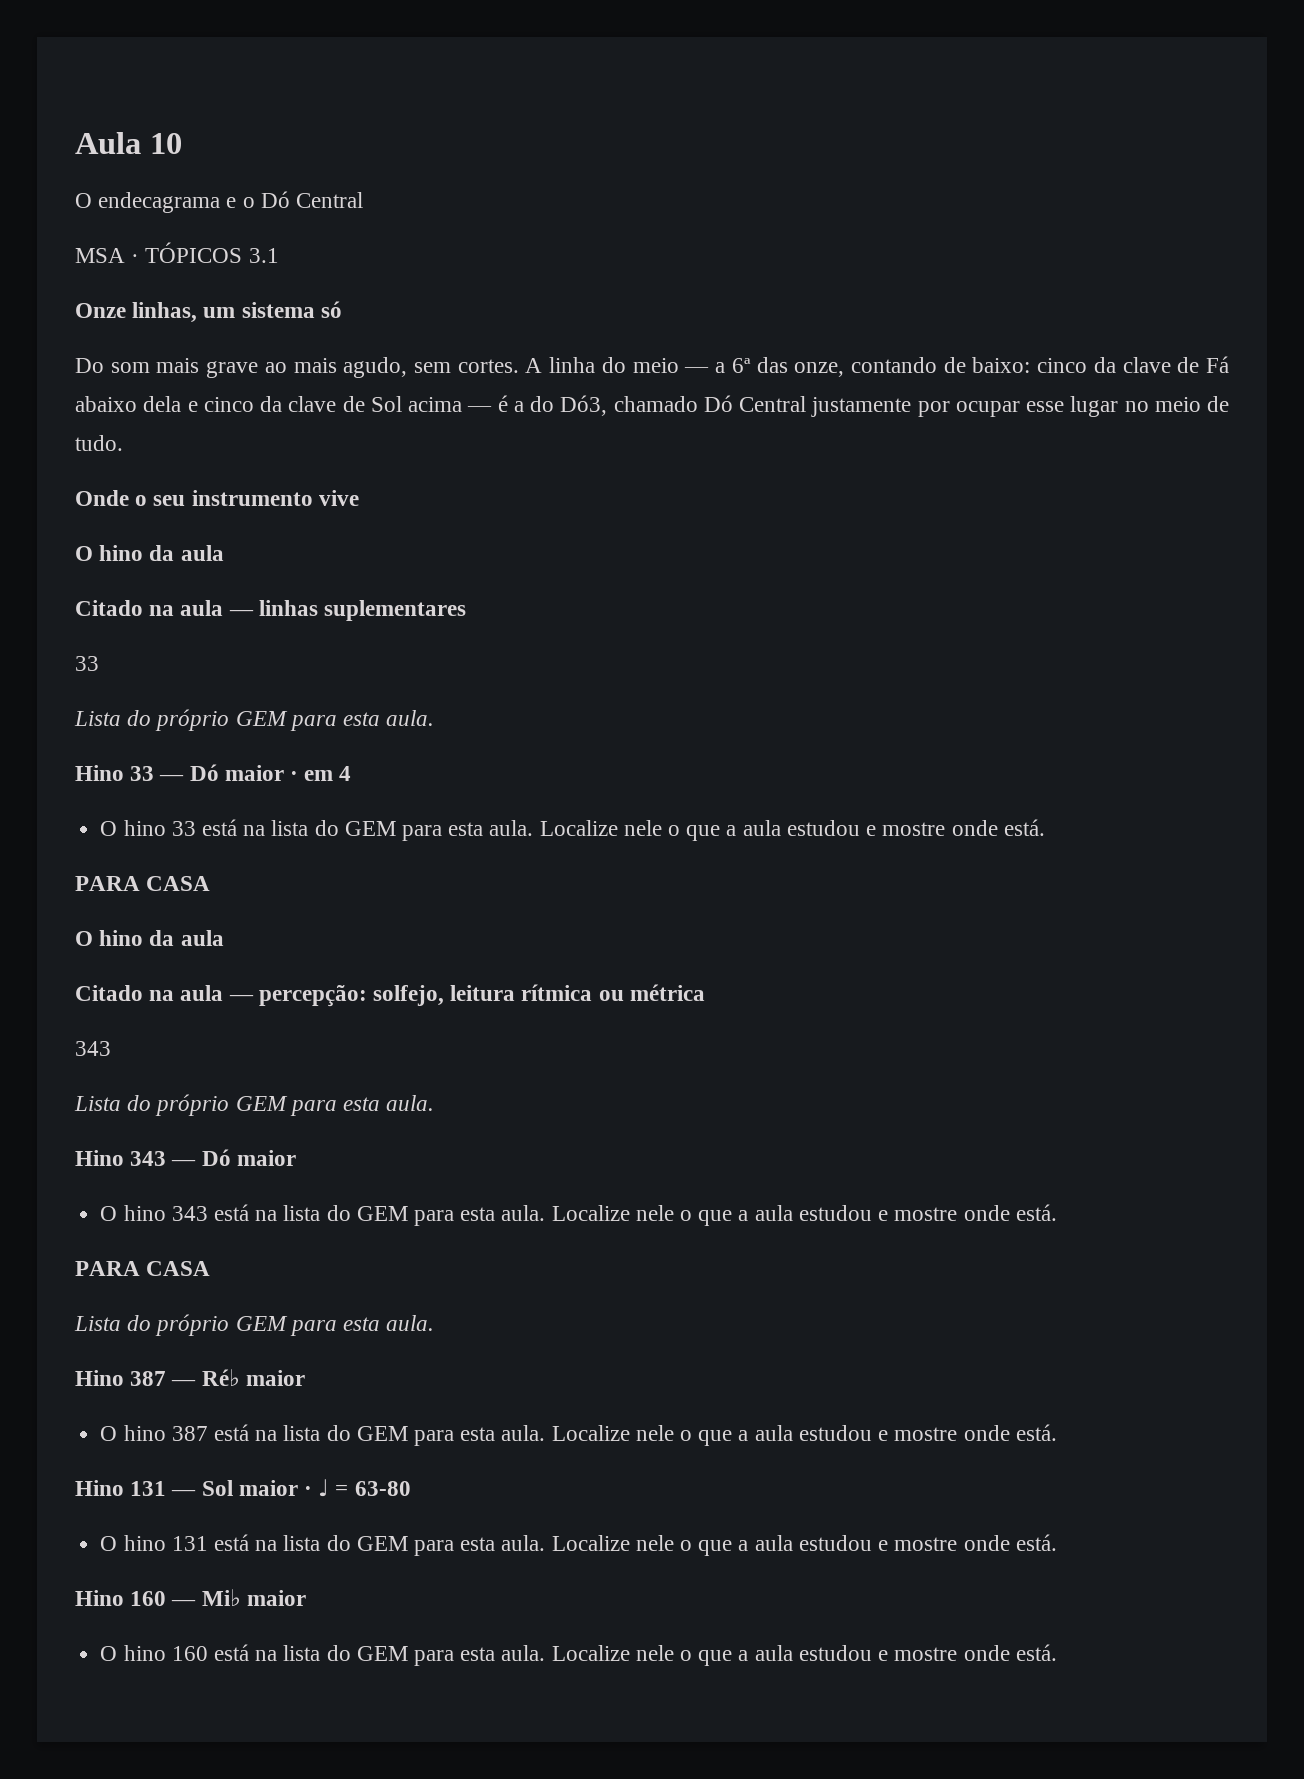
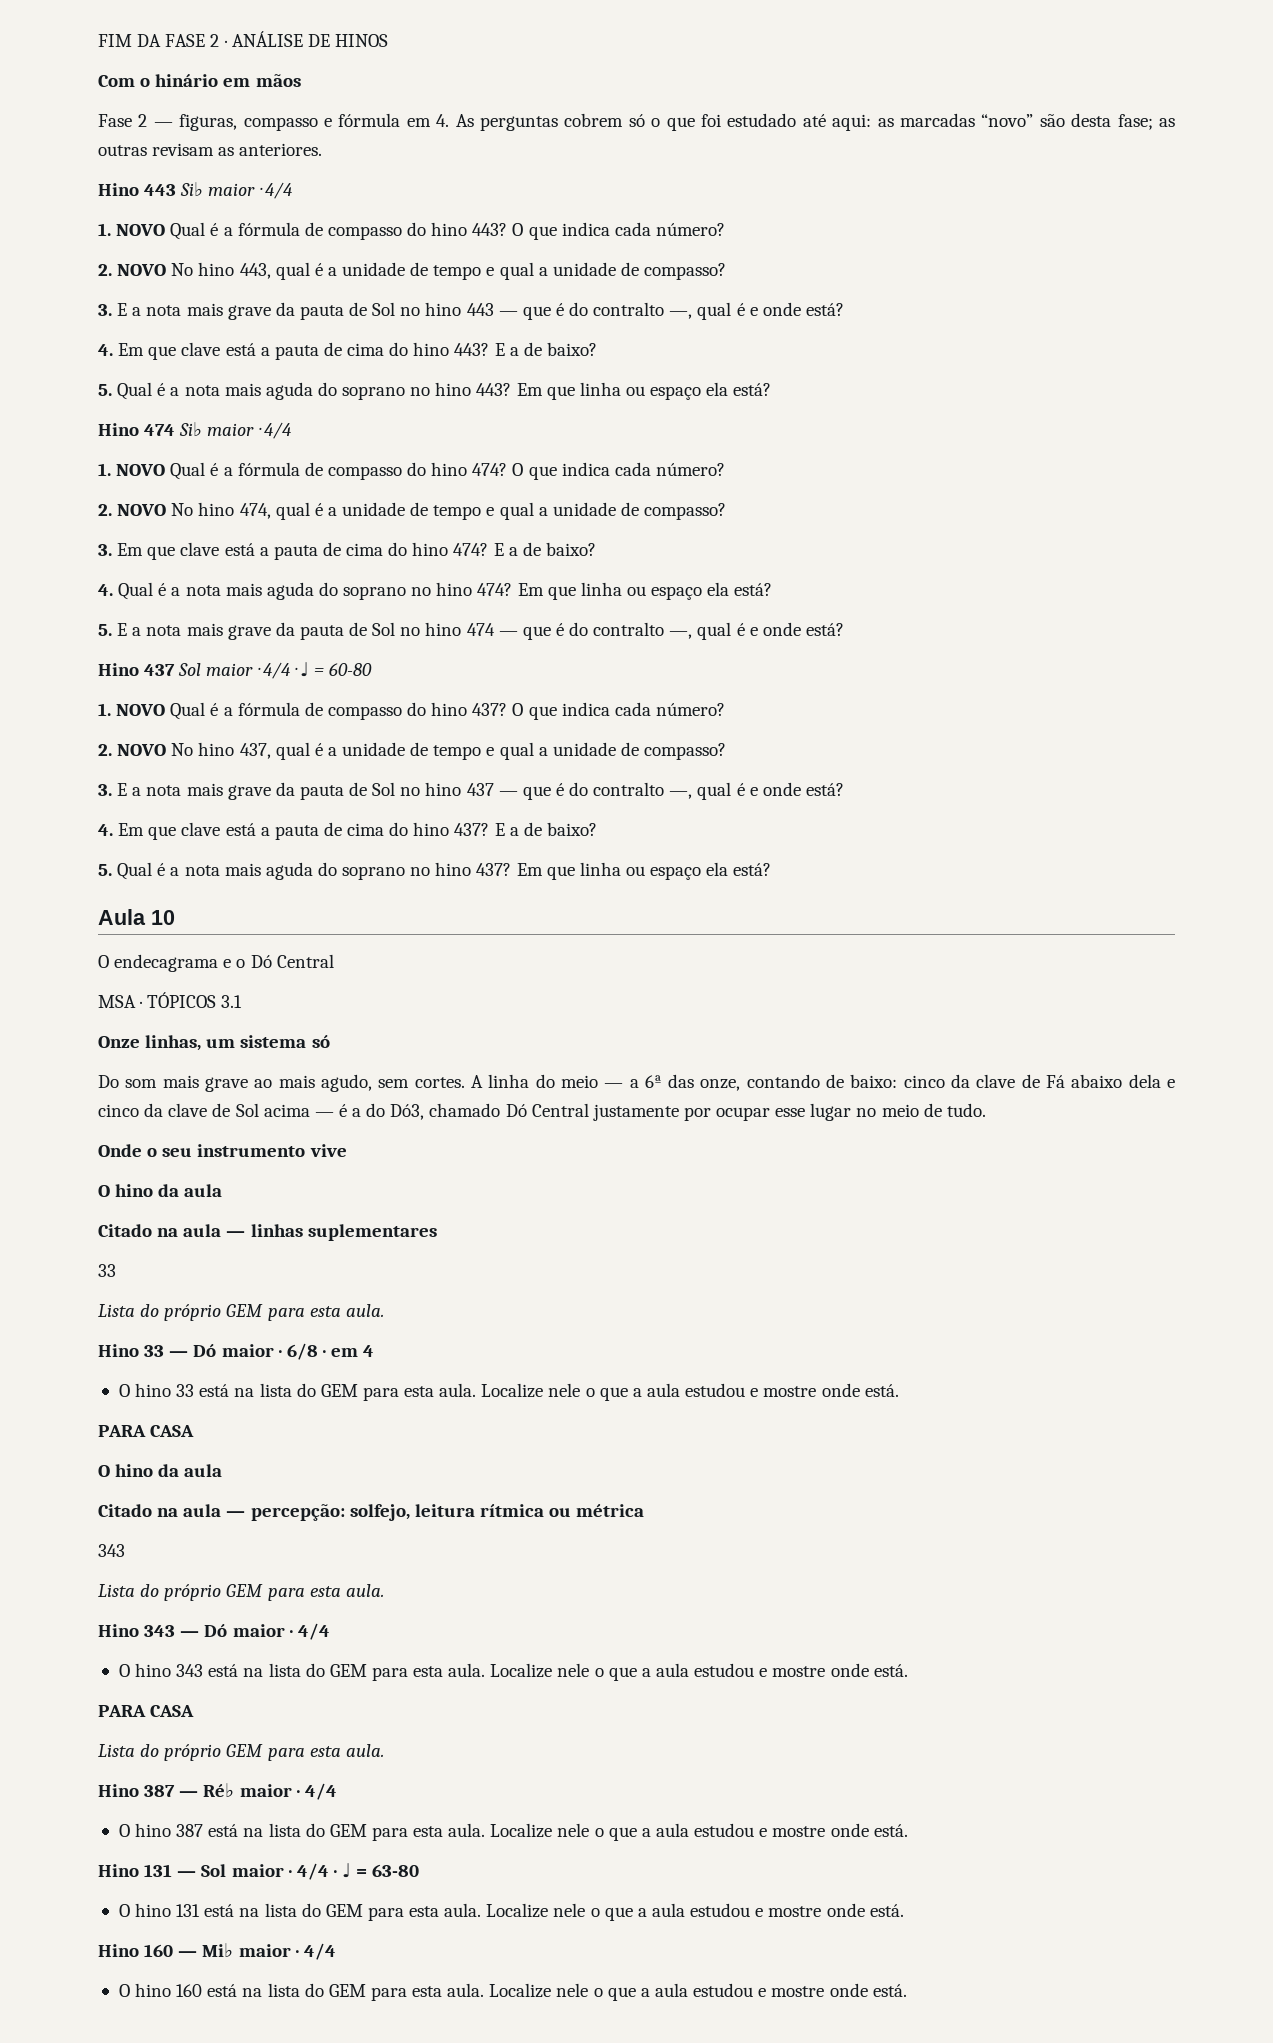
(75, 143) none -> [98,31,388,47] [98,74,301,87] [98,113,1175,131] [98,143,323,156] [98,182,292,199] [98,222,725,240] [98,262,727,280] [98,302,844,320] [98,342,597,360] [98,382,772,400] [98,422,291,439] [98,462,725,480] [98,502,727,520] [98,542,596,560] [98,582,773,600] [98,622,844,640] [98,662,373,679] [98,702,725,720] [98,742,727,760] [98,782,844,800] [98,822,597,840] [98,862,772,880] FIM DA FASE 2 · ANÁLISE DE HINOS // Com o hinário em mãos // Fase 2 — figuras, compasso e fórmula em 4. As perguntas cobrem só o que foi estudado até aqui: as marcadas “novo” são desta fase; as outras revisam as anteriores. // Hino 443 Si♭ maior · 4/4 // 1. NOVO Qual é a fórmula de compasso do hino 443? O que indica cada número? // 2. NOVO No hino 443, qual é a unidade de tempo e qual a unidade de compasso? // 3. E a nota mais grave da pauta de Sol no hino 443 — que é do contralto —, qual é e onde está? // 4. Em que clave está a pauta de cima do hino 443? E a de baixo? // 5. Qual é a nota mais aguda do soprano no hino 443? Em que linha ou espaço ela está? // Hino 474 Si♭ maior · 4/4 // 1. NOVO Qual é a fórmula de compasso do hino 474? O que indica cada número? // 2. NOVO No hino 474, qual é a unidade de tempo e qual a unidade de compasso? // 3. Em que clave está a pauta de cima do hino 474? E a de baixo? // 4. Qual é a nota mais aguda do soprano no hino 474? Em que linha ou espaço ela está? // 5. E a nota mais grave da pauta de Sol no hino 474 — que é do contralto —, qual é e onde está? // Hino 437 Sol maior · 4/4 · ♩ = 60-80 // 1. NOVO Qual é a fórmula de compasso do hino 437? O que indica cada número? // 2. NOVO No hino 437, qual é a unidade de tempo e qual a unidade de compasso? // 3. E a nota mais grave da pauta de Sol no hino 437 — que é do contralto —, qual é e onde está? // 4. Em que clave está a pauta de cima do hino 437? E a de baixo? // 5. Qual é a nota mais aguda do soprano no hino 437? Em que linha ou espaço ela está? //
(299, 776) none -> [286,1343,326,1360] 6/8 ·
(296, 1158) none -> [289,1623,330,1640] · 4/4
(305, 1378) none -> [296,1783,337,1800] · 4/4
(313, 1491) none -> [296,1863,337,1880] 4/4 ·
(306, 1598) none -> [295,1943,336,1960] · 4/4

